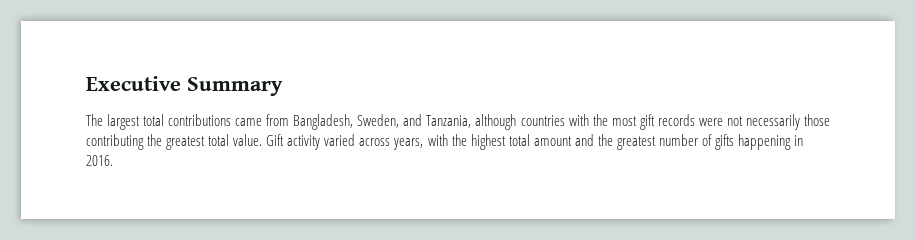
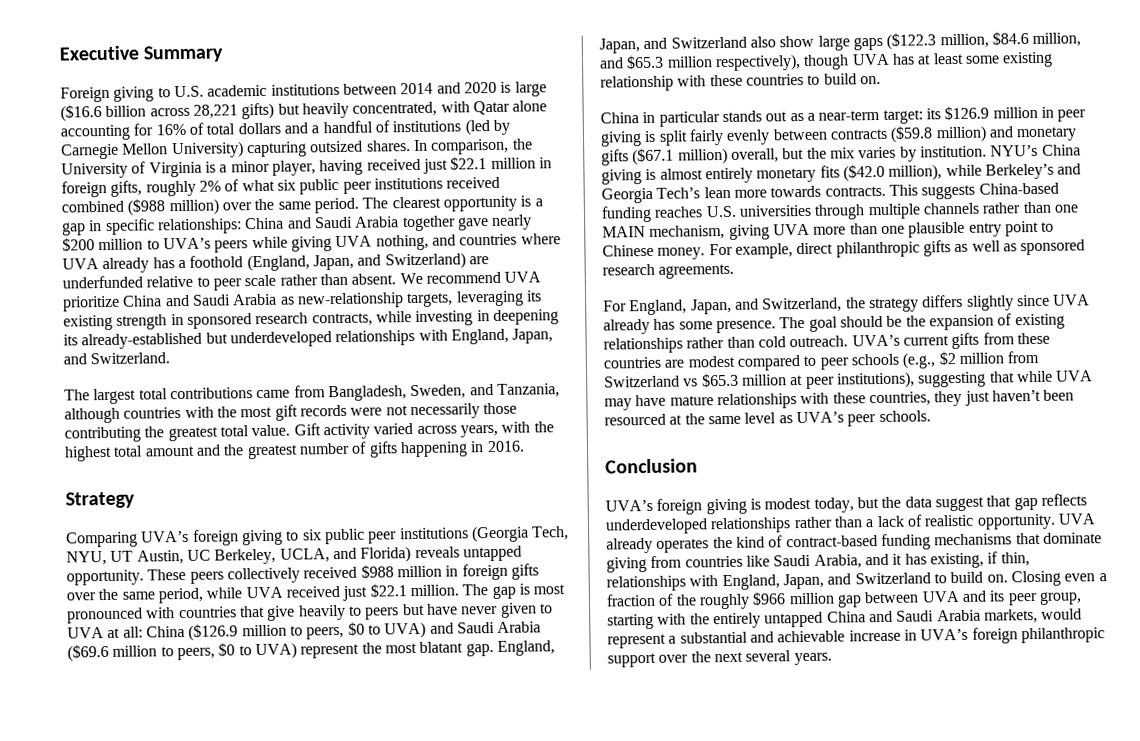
(283, 86) none -> [60,81,547,103] [60,100,548,122] [60,119,510,141] [61,138,533,160] [61,156,552,179] [61,176,501,198] [61,195,543,216] [62,214,533,236] [62,233,561,253] [62,252,489,274] [62,271,542,291] [63,290,542,312] [63,309,559,331] [63,328,554,350] [63,352,171,365] // Foreign giving to U.S. academic institutions between 2014 and 2020 is large ($16.6 billion across 28,221 gifts) but heavily concentrated, with Qatar alone accounting for 16% of total dollars and a handful of institutions (led by Carnegie Mellon University) capturing outsized shares. In comparison, the University of Virginia is a minor player, having received just $22.1 million in foreign gifts, roughly 2% of what six public peer institutions received combined ($988 million) over the same period. The clearest opportunity is a gap in specific relationships: China and Saudi Arabia together gave nearly $200 million to UVA’s peers while giving UVA nothing, and countries where UVA already has a foothold (England, Japan, and Switzerland) are underfunded relative to peer scale rather than absent. We recommend UVA prioritize China and Saudi Arabia as new-relationship targets, leveraging its existing strength in sponsored research contracts, while investing in deepening its already-established but underdeveloped relationships with England, Japan, and Switzerland.
(113, 160) none -> [65,491,135,509] [66,525,570,548] [66,545,522,566] [66,563,539,586] [66,583,566,604] [67,602,553,624] [67,621,542,641] [67,640,555,662] [599,31,1082,54] [599,51,1054,72] [600,73,881,92] [600,105,1087,127] [600,125,1078,147] [601,144,1081,166] [601,163,1082,185] [601,182,1059,204] [601,201,1079,223] [602,220,1055,240] [602,239,1086,260] [602,263,735,279] [603,294,1091,316] [603,313,1065,335] [603,332,1050,354] [603,350,1040,371] [604,370,1094,389] [604,389,1075,411] [604,410,931,427] [605,458,698,474] [605,493,1087,515] [605,513,1096,535] [606,532,1102,554] [606,551,1030,573] [606,570,1107,592] [606,590,1082,610] [607,608,1083,630] [607,627,1105,649] [607,650,832,668] // Strategy // Comparing UVA’s foreign giving to six public peer institutions (Georgia Tech, NYU, UT Austin, UC Berkeley, UCLA, and Florida) reveals untapped opportunity. These peers collectively received $988 million in foreign gifts over the same period, while UVA received just $22.1 million. The gap is most pronounced with countries that give heavily to peers but have never given to UVA at all: China ($126.9 million to peers, $0 to UVA) and Saudi Arabia ($69.6 million to peers, $0 to UVA) represent the most blatant gap. England, Japan, and Switzerland also show large gaps ($122.3 million, $84.6 million, and $65.3 million respectively), though UVA has at least some existing relationship with these countries to build on. // China in particular stands out as a near-term target: its $126.9 million in peer giving is split fairly evenly between contracts ($59.8 million) and monetary gifts ($67.1 million) overall, but the mix varies by institution. NYU’s China giving is almost entirely monetary fits ($42.0 million), while Berkeley’s and Georgia Tech’s lean more towards contracts. This suggests China-based funding reaches U.S. universities through multiple channels rather than one MAIN mechanism, giving UVA more than one plausible entry point to Chinese money. For example, direct philanthropic gifts as well as sponsored research agreements. // For England, Japan, and Switzerland, the strategy differs slightly since UVA already has some presence. The goal should be the expansion of existing relationships rather than cold outreach. UVA’s current gifts from these countries are modest compared to peer schools (e.g., $2 million from Switzerland vs $65.3 million at peer institutions), suggesting that while UVA may have mature relationships with these countries, they just haven’t been resourced at the same level as UVA’s peer schools. // Conclusion // UVA’s foreign giving is modest today, but the data suggest that gap reflects underdeveloped relationships rather than a lack of realistic opportunity. UVA already operates the kind of contract-based funding mechanisms that dominate giving from countries like Saudi Arabia, and it has existing, if thin, relationships with England, Japan, and Switzerland to build on. Closing even a fraction of the roughly $966 million gap between UVA and its peer group, starting with the entirely untapped China and Saudi Arabia markets, would represent a substantial and achievable increase in UVA’s foreign philanthropic support over the next several years.

